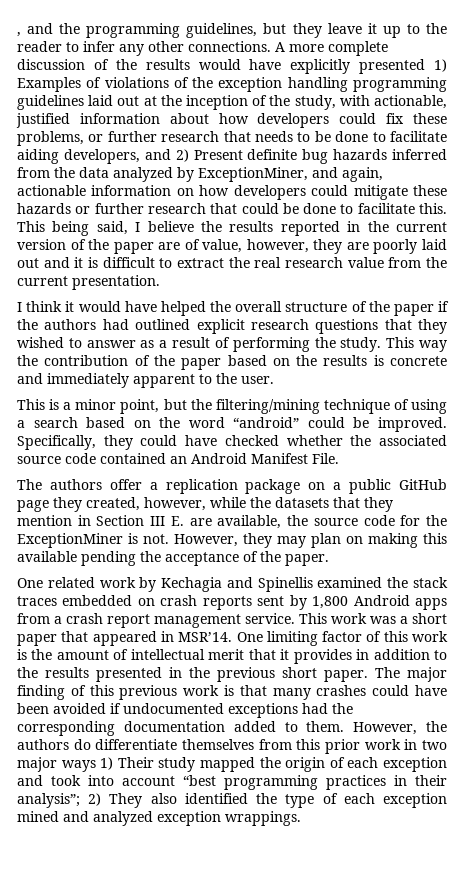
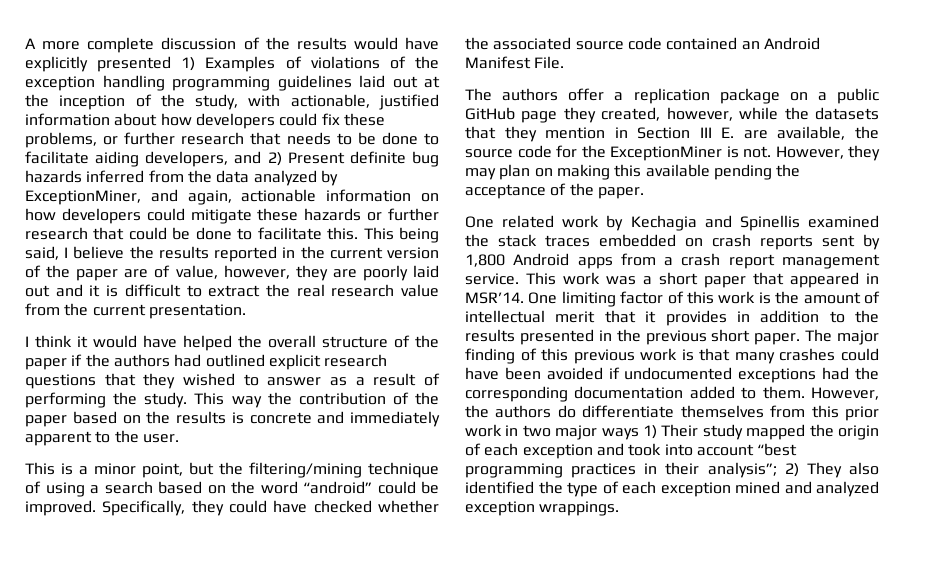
[17,23,447,38] [17,41,271,56] , and the programming guidelines, but they leave it up to the reader to infer any other connections. -> (25, 43) none

